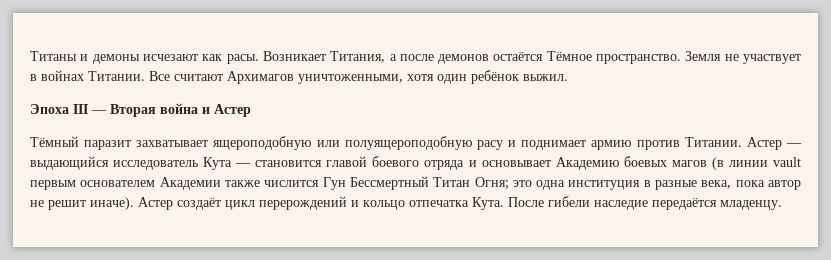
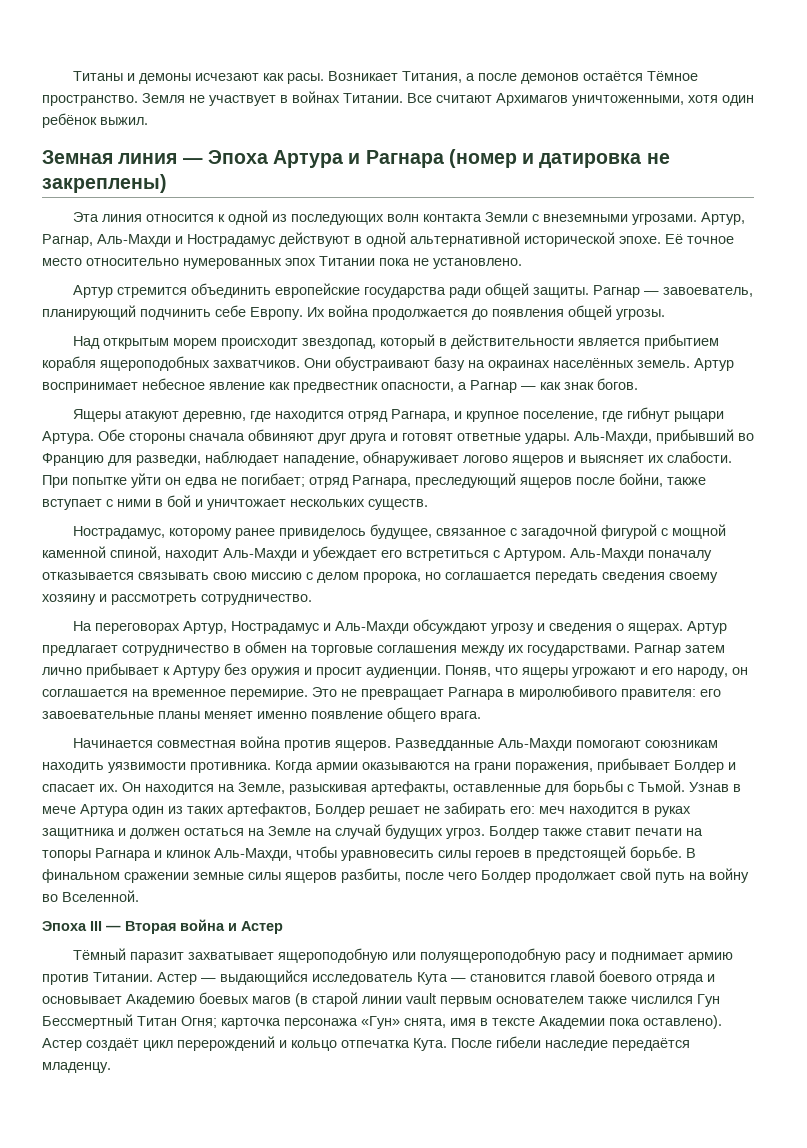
(568, 77) none -> [42,149,670,168] [42,174,167,193] [72,210,745,225] [42,232,734,247] [42,256,522,269] [72,283,753,298] [42,305,665,320] [72,334,719,349] [42,356,734,371] [42,378,638,393] [72,407,724,422] [42,429,754,444] [42,451,732,466] [42,473,706,488] [42,495,428,510] [72,524,726,539] [42,546,712,561] [42,572,718,583] [42,594,312,605] [72,619,727,634] [42,641,725,656] [42,663,748,678] [42,685,721,700] [42,707,481,722] [72,736,718,751] [42,758,736,773] [42,780,741,795] [42,802,691,817] [42,824,703,839] [42,846,696,861] [42,868,749,883] [42,890,139,902] // Земная линия — Эпоха Артура и Рагнара (номер и датировка не закреплены) // Эта линия относится к одной из последующих волн контакта Земли с внеземными угрозами. Артур, Рагнар, Аль-Махди и Нострадамус действуют в одной альтернативной исторической эпохе. Её точное место относительно нумерованных эпох Титании пока не установлено. // Артур стремится объединить европейские государства ради общей защиты. Рагнар — завоеватель, планирующий подчинить себе Европу. Их война продолжается до появления общей угрозы. // Над открытым морем происходит звездопад, который в действительности является прибытием корабля ящероподобных захватчиков. Они обустраивают базу на окраинах населённых земель. Артур воспринимает небесное явление как предвестник опасности, а Рагнар — как знак богов. // Ящеры атакуют деревню, где находится отряд Рагнара, и крупное поселение, где гибнут рыцари Артура. Обе стороны сначала обвиняют друг друга и готовят ответные удары. Аль-Махди, прибывший во Францию для разведки, наблюдает нападение, обнаруживает логово ящеров и выясняет их слабости. При попытке уйти он едва не погибает; отряд Рагнара, преследующий ящеров после бойни, также вступает с ними в бой и уничтожает нескольких существ. // Нострадамус, которому ранее привиделось будущее, связанное с загадочной фигурой с мощной каменной спиной, находит Аль-Махди и убеждает его встретиться с Артуром. Аль-Махди поначалу отказывается связывать свою миссию с делом пророка, но соглашается передать сведения своему хозяину и рассмотреть сотрудничество. // На переговорах Артур, Нострадамус и Аль-Махди обсуждают угрозу и сведения о ящерах. Артур предлагает сотрудничество в обмен на торговые соглашения между их государствами. Рагнар затем лично прибывает к Артуру без оружия и просит аудиенции. Поняв, что ящеры угрожают и его народу, он соглашается на временное перемирие. Это не превращает Рагнара в миролюбивого правителя: его завоевательные планы меняет именно появление общего врага. // Начинается совместная война против ящеров. Разведданные Аль-Махди помогают союзникам находить уязвимости противника. Когда армии оказываются на грани поражения, прибывает Болдер и спасает их. Он находится на Земле, разыскивая артефакты, оставленные для борьбы с Тьмой. Узнав в мече Артура один из таких артефактов, Болдер решает не забирать его: меч находится в руках защитника и должен остаться на Земле на случай будущих угроз. Болдер также ставит печати на топоры Рагнара и клинок Аль-Махди, чтобы уравновесить силы героев в предстоящей борьбе. В финальном сражении земные силы ящеров разбиты, после чего Болдер продолжает свой путь на войну во Вселенной.
(724, 163) none -> [312,992,358,1007] старой
[159,177,320,190] Академии также числится -> [588,996,693,1004] также числился
[512,180,801,190] [30,197,134,210] это одна институция в разные века, пока автор не решит иначе). -> [221,1015,722,1029] карточка персонажа «Гун» снята, имя в тексте Академии пока оставлено).

